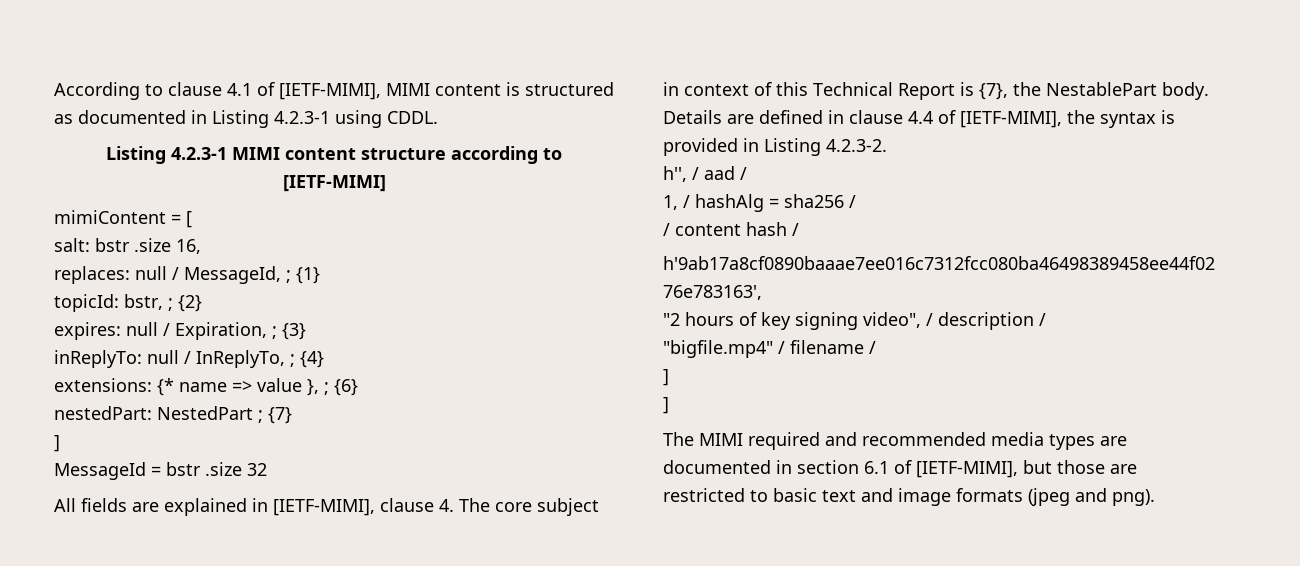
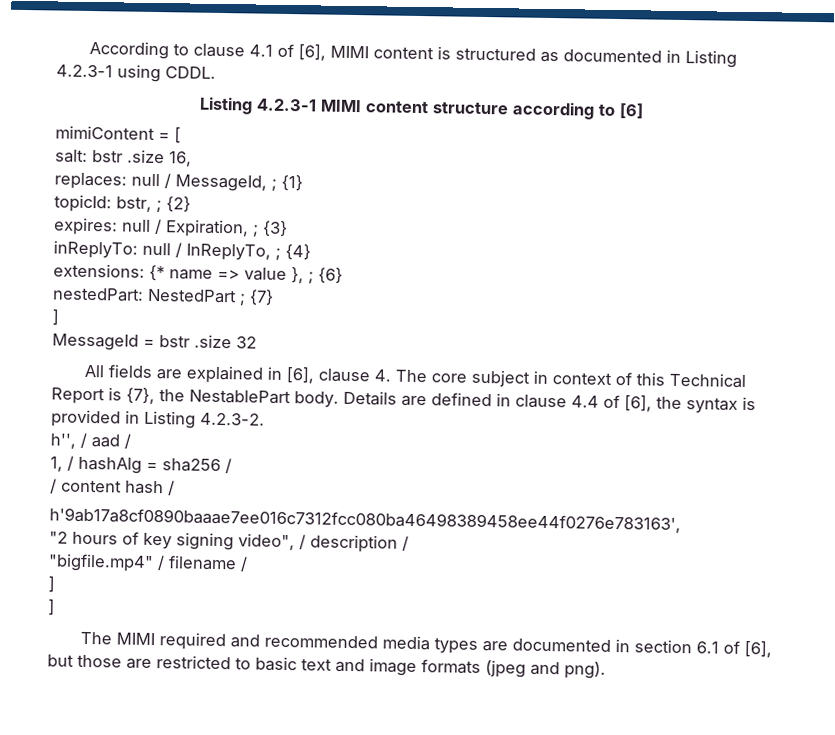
[279,83,381,100] [IETF-MIMI], -> [297,44,326,61] [6],
[282,175,386,192] [IETF-MIMI] -> [619,103,644,119] [6]
[273,499,375,516] [IETF-MIMI], -> [285,367,314,384] [6],
[960,111,1062,128] [IETF-MIMI], -> [624,395,652,412] [6],
[916,461,1018,478] [IETF-MIMI], -> [743,640,772,658] [6],

